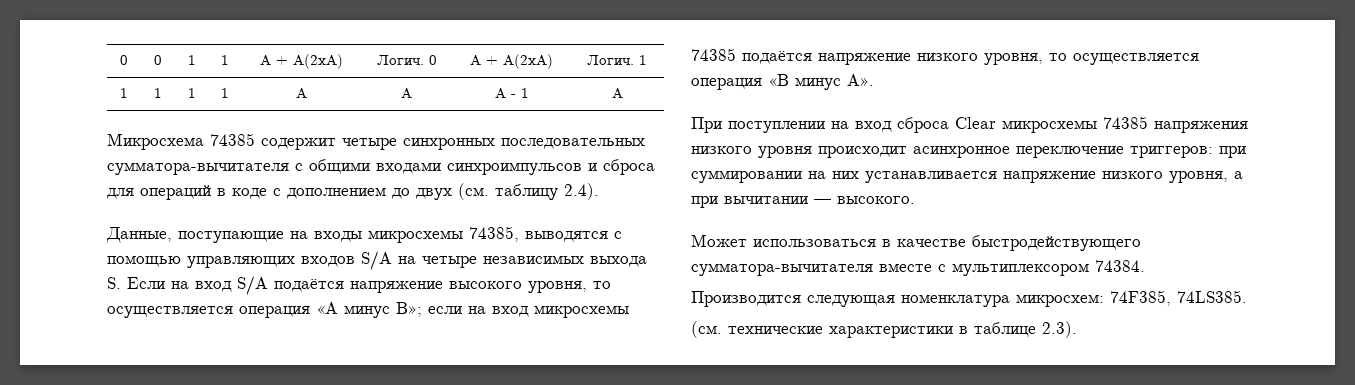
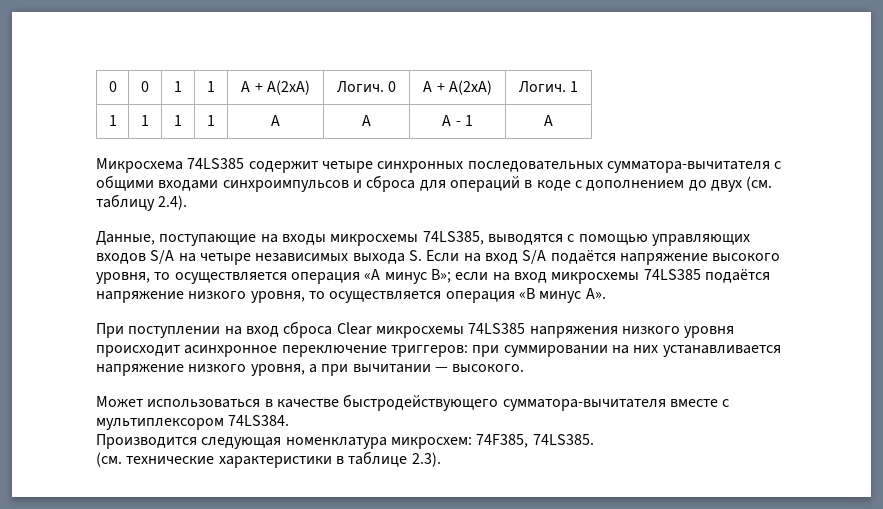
[210,133,255,146] 74385 -> [187,158,245,169] 74LS385
[469,226,519,242] 74385, -> [422,231,484,245] 74LS385,
[691,48,736,61] 74385 -> [643,269,701,280] 74LS385
[1103,116,1148,129] 74385 -> [468,323,526,334] 74LS385
[1095,260,1145,272] 74384. -> [228,415,290,426] 74LS384.

